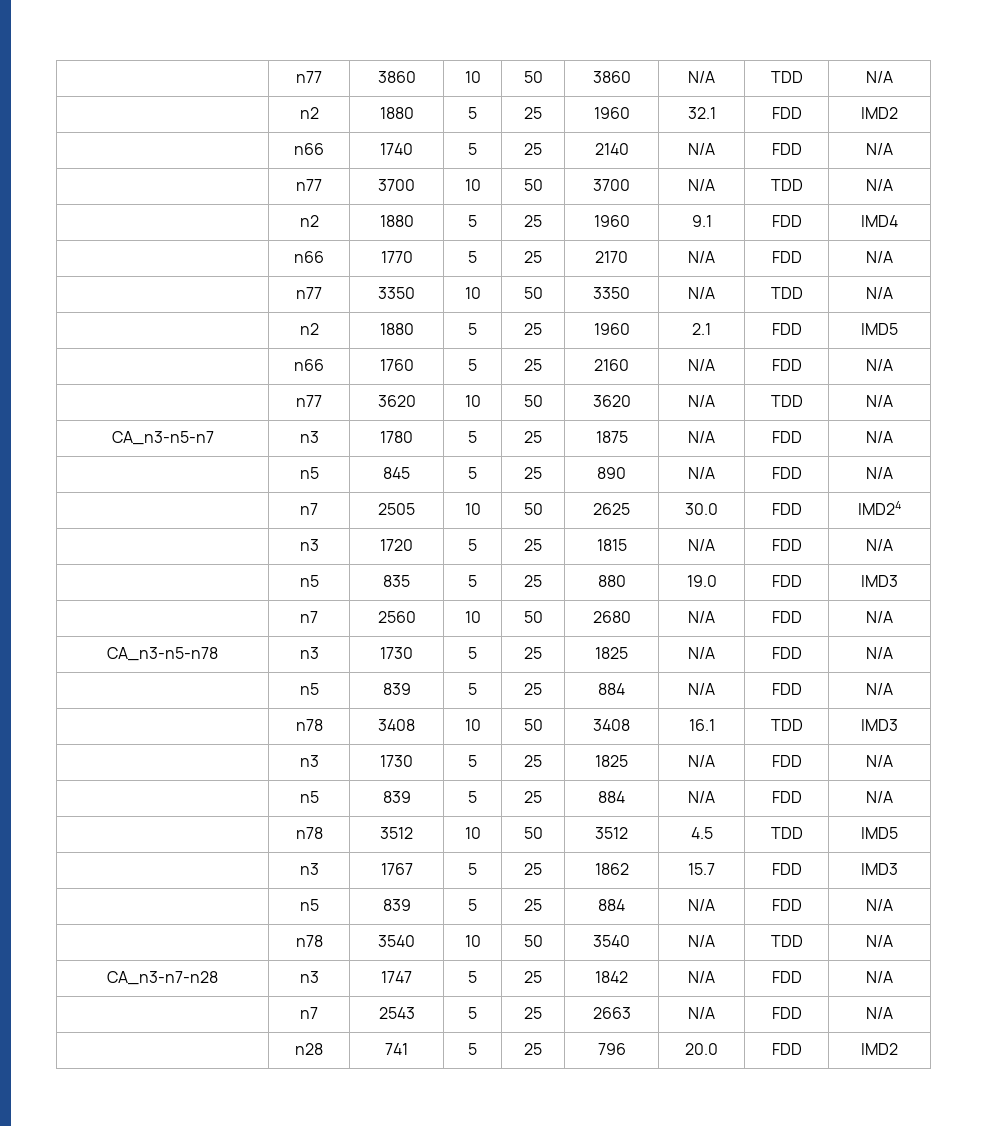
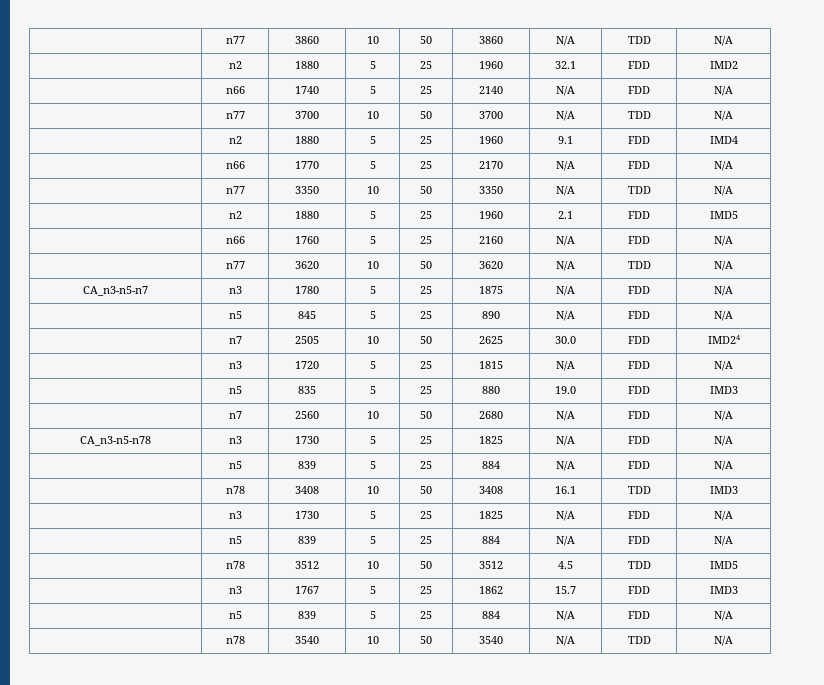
[107,971,218,985] [299,971,319,983] [381,971,412,983] [468,971,477,983] [524,971,542,983] [595,971,628,983] [688,971,715,983] [771,971,802,983] [866,971,893,983] [300,1007,318,1019] [378,1007,415,1019] [468,1007,477,1019] [524,1007,542,1019] [592,1007,631,1019] [688,1007,715,1019] [771,1007,802,1019] [866,1007,893,1019] [295,1043,323,1055] [385,1043,408,1055] [468,1043,477,1055] [524,1043,542,1055] [597,1043,626,1055] [685,1043,718,1055] [771,1043,802,1055] [861,1043,898,1055] // CA_n3-n7-n28 | n3 | 1747 | 5 | 25 | 1842 | N/A | FDD | N/A // | n7 | 2543 | 5 | 25 | 2663 | N/A | FDD | N/A // | n28 | 741 | 5 | 25 | 796 | 20.0 | FDD | IMD2 -> (733, 641) none

